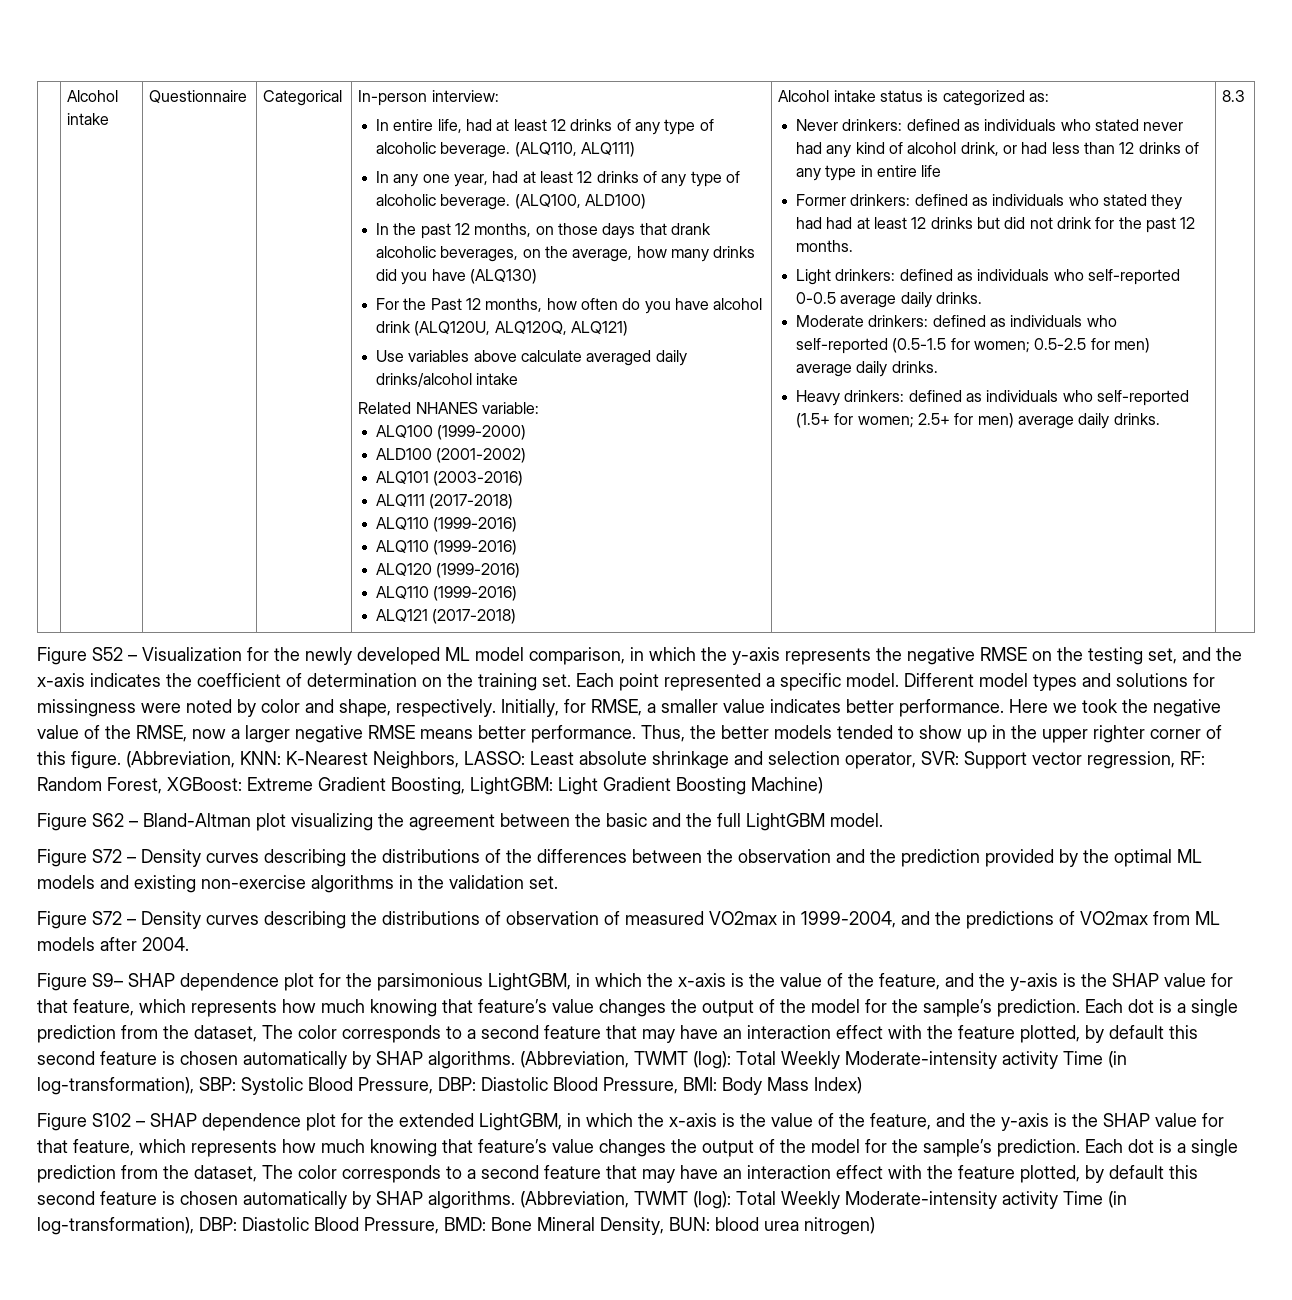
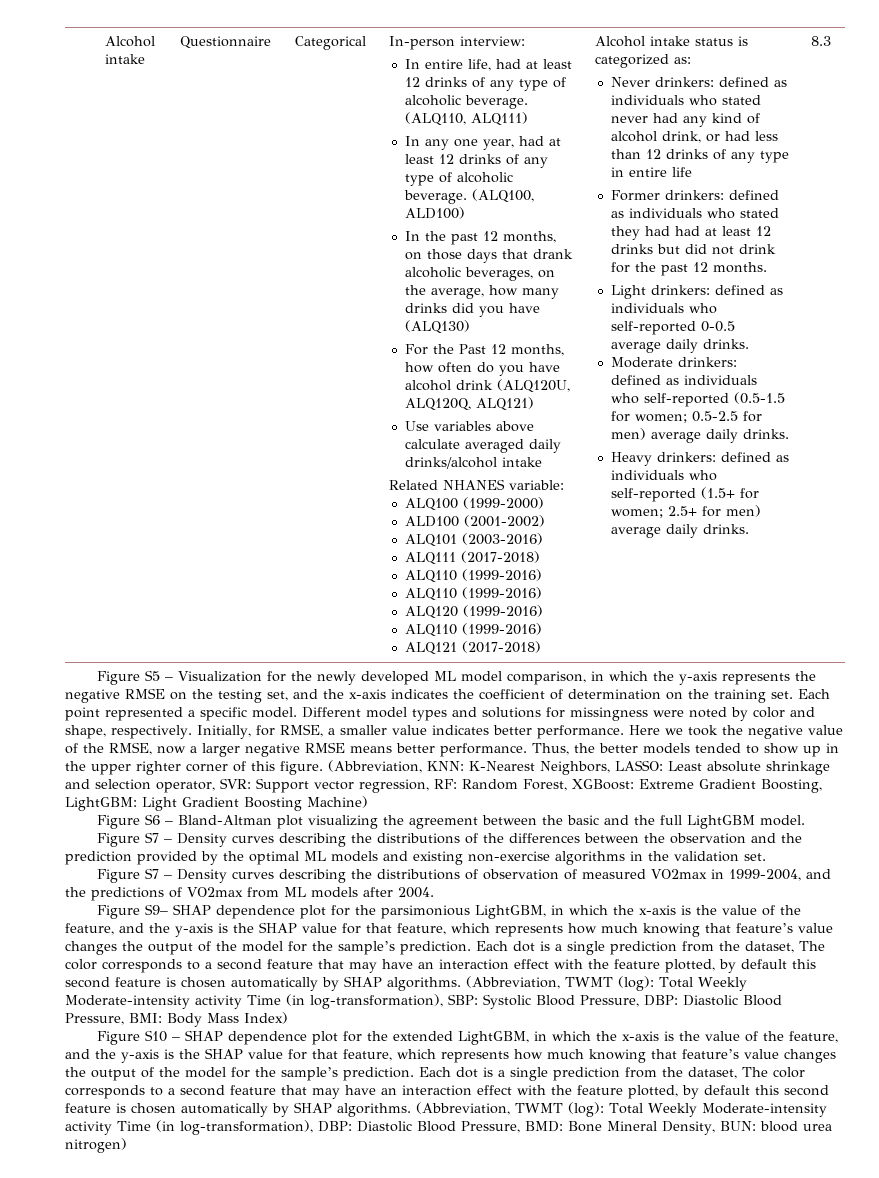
[92,647,123,661] S52 -> [145,670,161,681] S5
[92,813,124,827] S62 -> [145,814,161,825] S6
[92,849,122,863] S72 -> [145,832,160,843] S7
[92,911,122,925] S72 -> [145,868,160,879] S7
[92,1113,131,1127] S102 -> [145,1030,168,1042] S10

